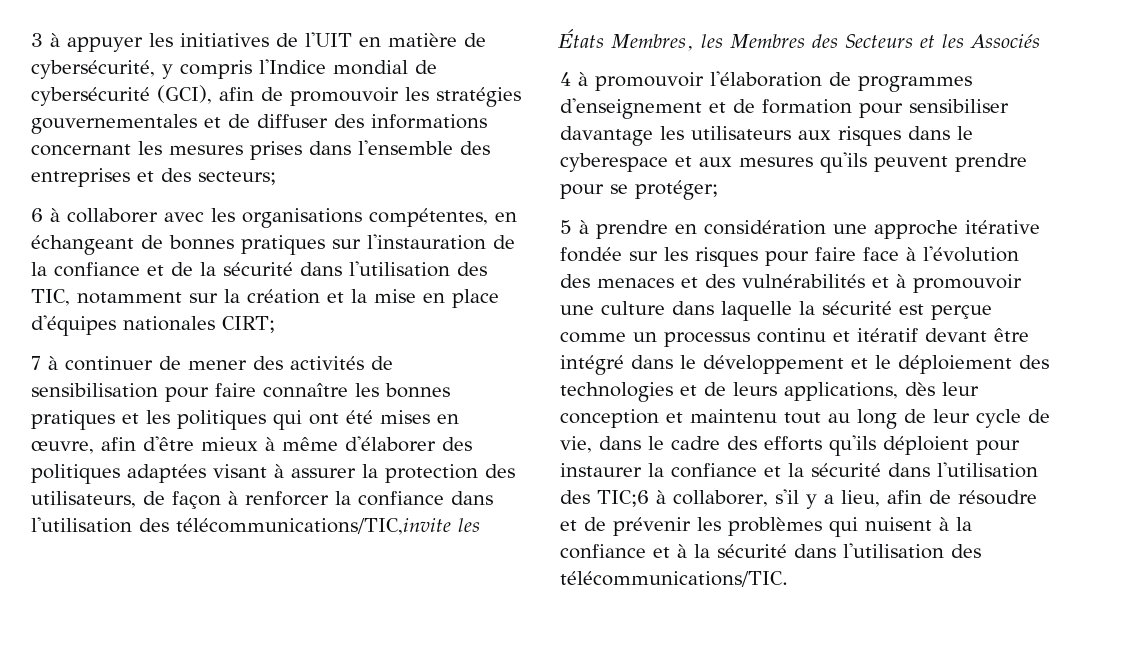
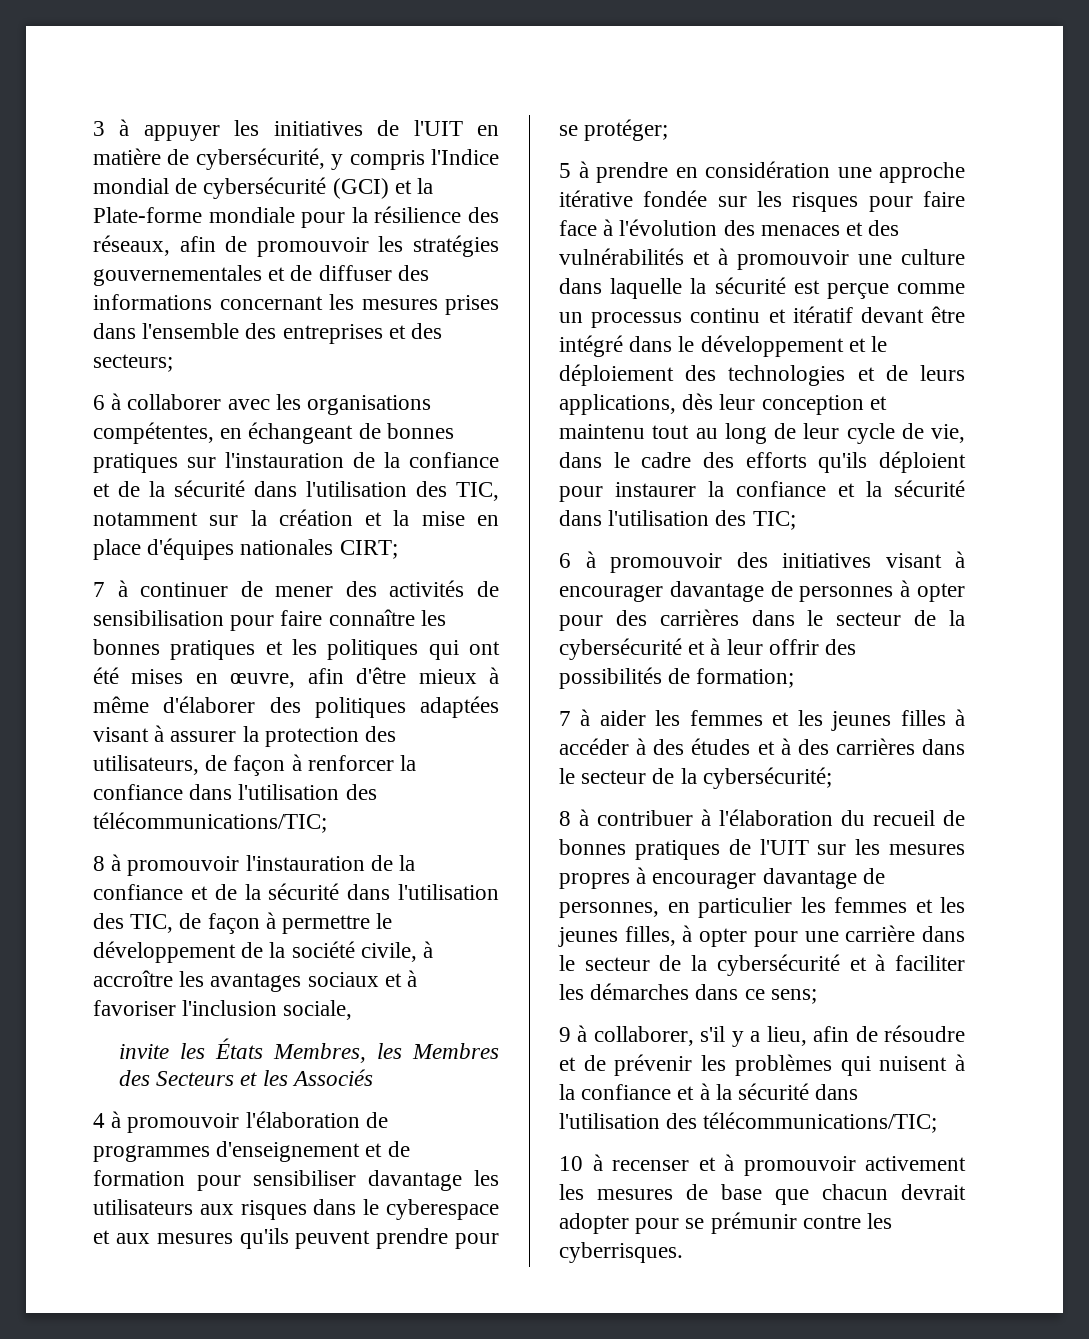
[157,85,212,104] (GCI), -> [332,178,434,199] [93,206,500,228] [93,235,170,256] (GCI) et la Plate-forme mondiale pour la résilience des réseaux,
[176,518,451,535] télécommunications/TIC,invite -> [93,812,327,833] [93,854,416,876] [93,883,500,900] [93,912,393,934] [93,941,434,963] [93,970,418,992] [93,1000,353,1020] [118,1044,169,1059] télécommunications/TIC; // 8 à promouvoir l'instauration de la confiance et de la sécurité dans l'utilisation des TIC, de façon à permettre le développement de la société civile, à accroître les avantages sociaux et à favoriser l'inclusion sociale, // invite
[597,490,649,507] TIC;6 -> [752,511,796,530] [559,551,965,573] [559,580,965,602] [559,609,965,631] [559,638,857,660] [559,667,795,689] [559,709,965,731] [559,738,965,755] [559,767,832,789] [559,809,965,826] [559,839,965,860] [559,867,885,889] [559,897,965,918] [558,925,965,947] [559,954,965,976] [559,983,817,1004] [559,1027,571,1042] TIC; // 6 à promouvoir des initiatives visant à encourager davantage de personnes à opter pour des carrières dans le secteur de la cybersécurité et à leur offrir des possibilités de formation; // 7 à aider les femmes et les jeunes filles à accéder à des études et à des carrières dans le secteur de la cybersécurité; // 8 à contribuer à l'élaboration du recueil de bonnes pratiques de l'UIT sur les mesures propres à encourager davantage de personnes, en particulier les femmes et les jeunes filles, à opter pour une carrière dans le secteur de la cybersécurité et à faciliter les démarches dans ce sens; // 9
[560,571,788,587] télécommunications/TIC. -> [703,1112,938,1133] [559,1154,966,1176] [559,1184,966,1205] [559,1212,893,1234] [559,1242,683,1263] télécommunications/TIC; // 10 à recenser et à promouvoir activement les mesures de base que chacun devrait adopter pour se prémunir contre les cyberrisques.

